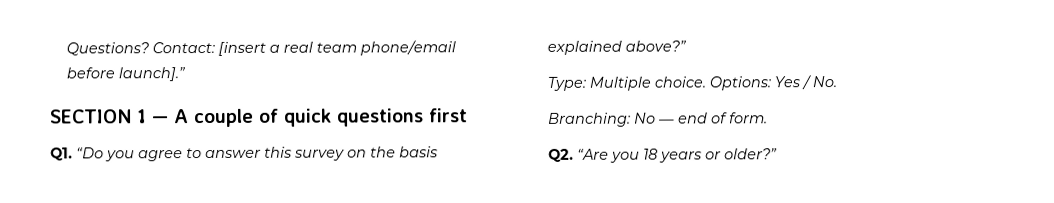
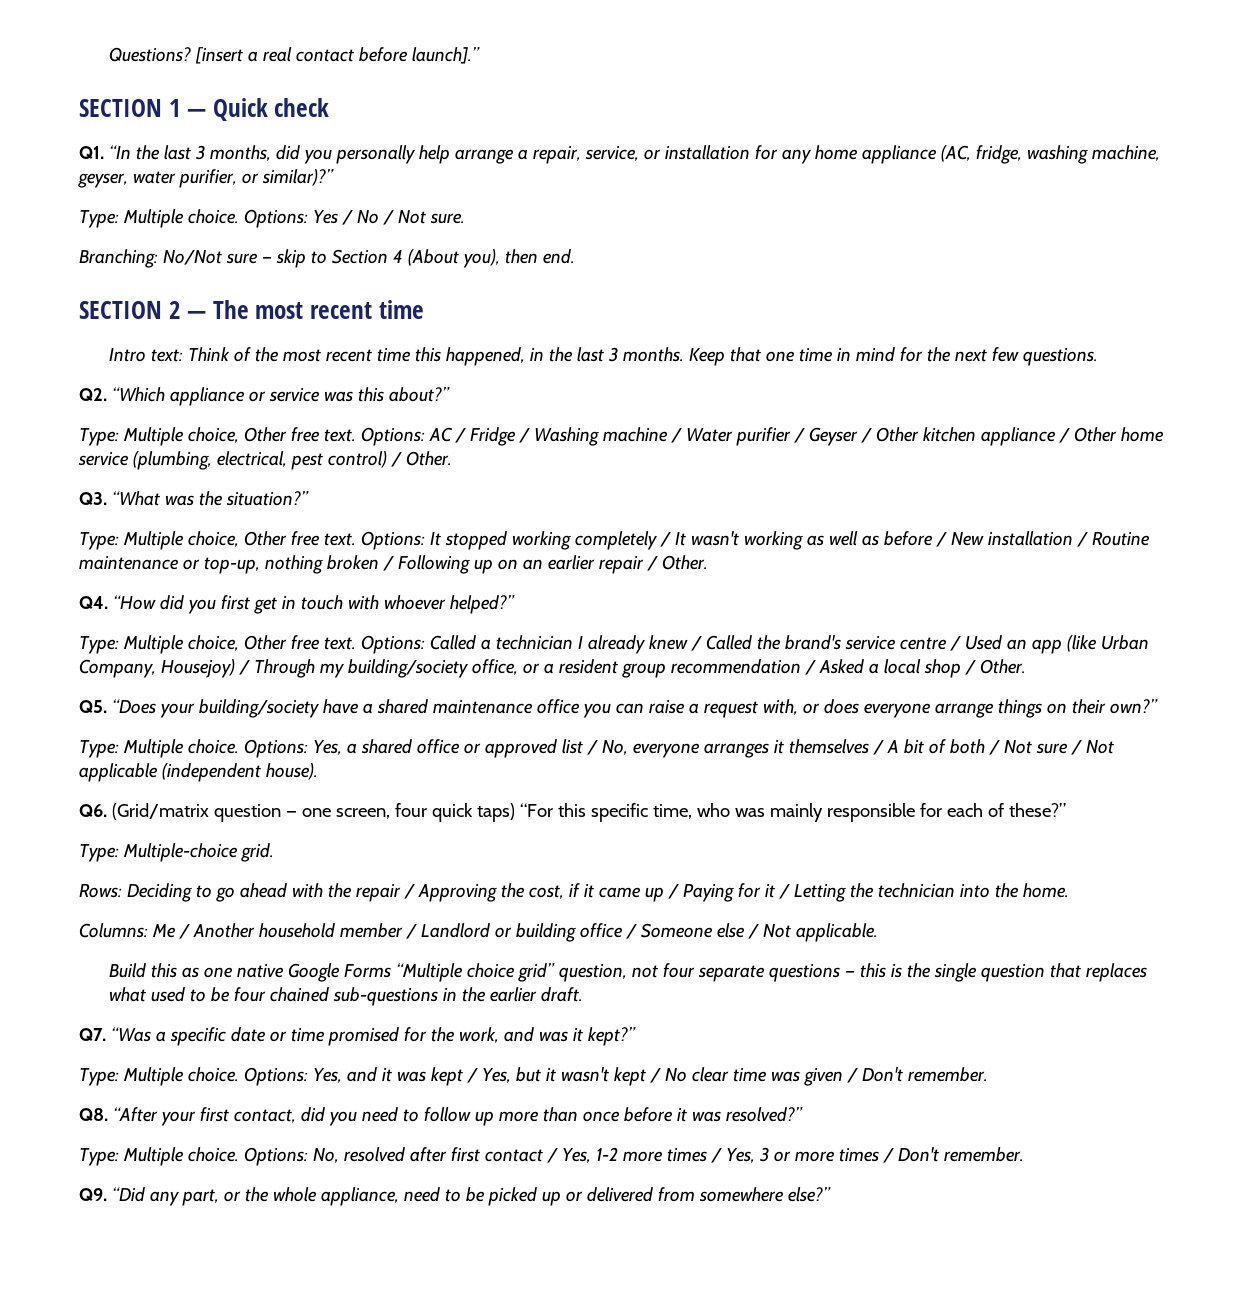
[152,41,216,54] Contact: -> (191, 54) none
[316,40,457,56] team phone/email -> [295,49,354,62] contact
[174,108,468,128] [50,146,438,162] [547,40,687,55] A couple of quick questions first // Q1. “Do you agree to answer this survey on the basis explained above?” -> [212,98,330,121] [79,145,1160,164] [78,169,334,188] Quick check // Q1. “In the last 3 months, did you personally help arrange a repair, service, or installation for any home appliance (AC, fridge, washing machine, geyser, water purifier, or similar)?”
[812,76,837,88] [548,112,768,127] [548,148,778,163] No. // Branching: No — end of form. // Q2. “Are you 18 years or older?” -> [356,210,465,225] [79,249,575,268] [79,300,424,319] [108,347,1098,366] [79,387,450,406] [79,427,1164,446] [78,451,452,470] [79,491,309,506] [79,531,1150,550] [79,555,708,574] [79,595,515,614] [79,635,1149,654] [79,659,1026,678] [79,699,1158,718] [79,739,1114,758] [79,763,318,782] [79,803,1066,822] [79,843,274,862] [79,883,1069,902] [79,923,878,942] [108,963,1147,982] [108,987,583,1006] [79,1027,636,1046] [79,1067,988,1086] [79,1107,803,1126] [79,1147,1024,1166] [79,1187,831,1206] No / Not sure. // Branching: No/Not sure — skip to Section 4 (About you), then end. // SECTION 2 — The most recent time // Intro text: Think of the most recent time this happened, in the last 3 months. Keep that one time in mind for the next few questions. // Q2. “Which appliance or service was this about?” // Type: Multiple choice, Other free text. Options: AC / Fridge / Washing machine / Water purifier / Geyser / Other kitchen appliance / Other home service (plumbing, electrical, pest control) / Other. // Q3. “What was the situation?” // Type: Multiple choice, Other free text. Options: It stopped working completely / It wasn't working as well as before / New installation / Routine maintenance or top-up, nothing broken / Following up on an earlier repair / Other. // Q4. “How did you first get in touch with whoever helped?” // Type: Multiple choice, Other free text. Options: Called a technician I already knew / Called the brand's service centre / Used an app (like Urban Company, Housejoy) / Through my building/society office, or a resident group recommendation / Asked a local shop / Other. // Q5. “Does your building/society have a shared maintenance office you can raise a request with, or does everyone arrange things on their own?” // Type: Multiple choice. Options: Yes, a shared office or approved list / No, everyone arranges it themselves / A bit of both / Not sure / Not applicable (independent house). // Q6. (Grid/matrix question — one screen, four quick taps) “For this specific time, who was mainly responsible for each of these?” // Type: Multiple-choice grid. // Rows: Deciding to go ahead with the repair / Approving the cost, if it came up / Paying for it / Letting the technician into the home. // Columns: Me / Another household member / Landlord or building office / Someone else / Not applicable. // Build this as one native Google Forms “Multiple choice grid” question, not four separate questions — this is the single question that replaces what used to be four chained sub-questions in the earlier draft. // Q7. “Was a specific date or time promised for the work, and was it kept?” // Type: Multiple choice. Options: Yes, and it was kept / Yes, but it wasn't kept / No clear time was given / Don't remember. // Q8. “After your first contact, did you need to follow up more than once before it was resolved?” // Type: Multiple choice. Options: No, resolved after first contact / Yes, 1-2 more times / Yes, 3 or more times / Don't remember. // Q9. “Did any part, or the whole appliance, need to be picked up or delivered from somewhere else?”

